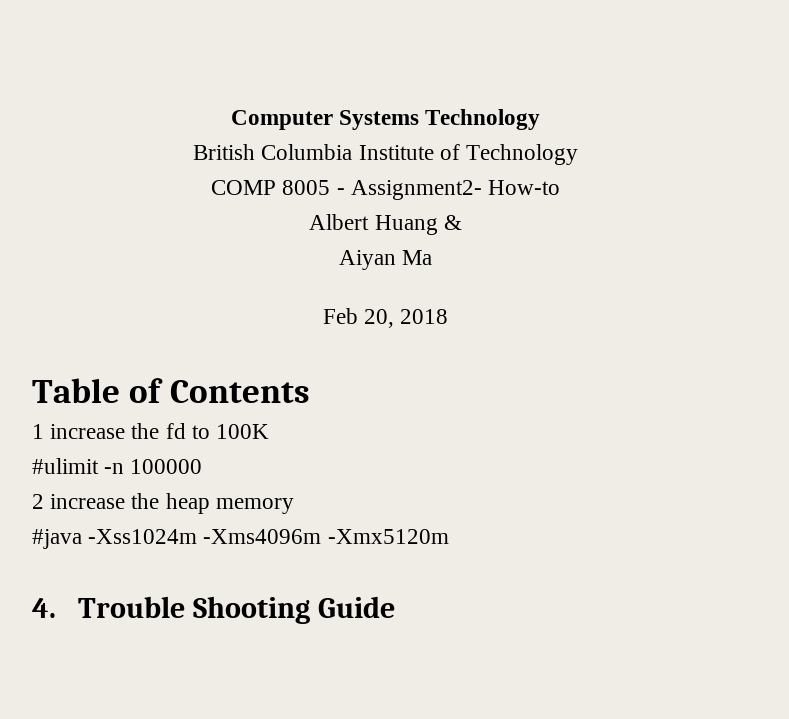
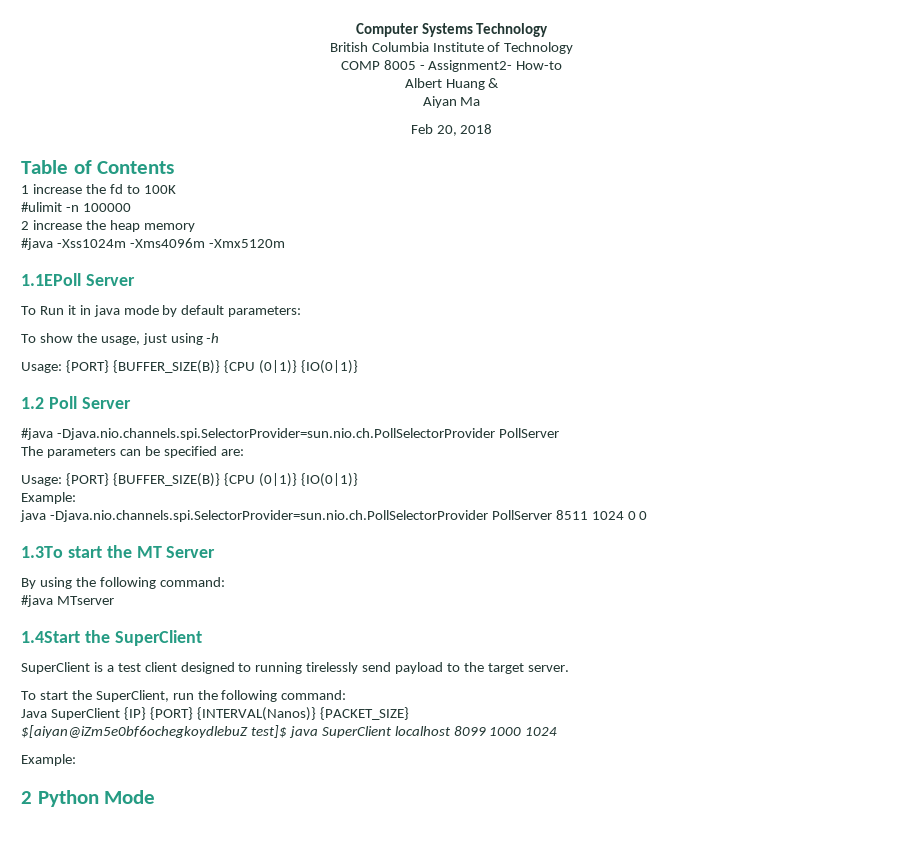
[32,596,395,624] 4. Trouble Shooting Guide -> [21,273,135,286] [21,305,302,317] [21,333,220,345] [21,360,358,374] [21,396,131,409] [21,428,559,440] [21,446,244,458] [21,473,358,487] [21,492,76,504] [20,510,648,522] [21,545,216,558] [21,577,225,589] [21,595,114,607] [21,630,202,646] [21,662,569,674] [21,690,347,702] [21,707,409,721] [21,725,558,738] [21,754,76,766] [21,790,156,807] 1.1EPoll Server // To Run it in java mode by default parameters: // To show the usage, just using -h // Usage: {PORT} {BUFFER_SIZE(B)} {CPU (0|1)} {IO(0|1)} // 1.2 Poll Server // #java -Djava.nio.channels.spi.SelectorProvider=sun.nio.ch.PollSelectorProvider PollServer // The parameters can be specified are: // Usage: {PORT} {BUFFER_SIZE(B)} {CPU (0|1)} {IO(0|1)} // Example: // java -Djava.nio.channels.spi.SelectorProvider=sun.nio.ch.PollSelectorProvider PollServer 8511 1024 0 0 // 1.3To start the MT Server // By using the following command: // #java MTserver // 1.4Start the SuperClient // SuperClient is a test client designed to running tirelessly send payload to the target server. // To start the SuperClient, run the following command: // Java SuperClient {IP} {PORT} {INTERVAL(Nanos)} {PACKET_SIZE} // $[aiyan@iZm5e0bf6ochegkoydlebuZ test]$ java SuperClient localhost 8099 1000 1024 // Example: // 2 Python Mode

